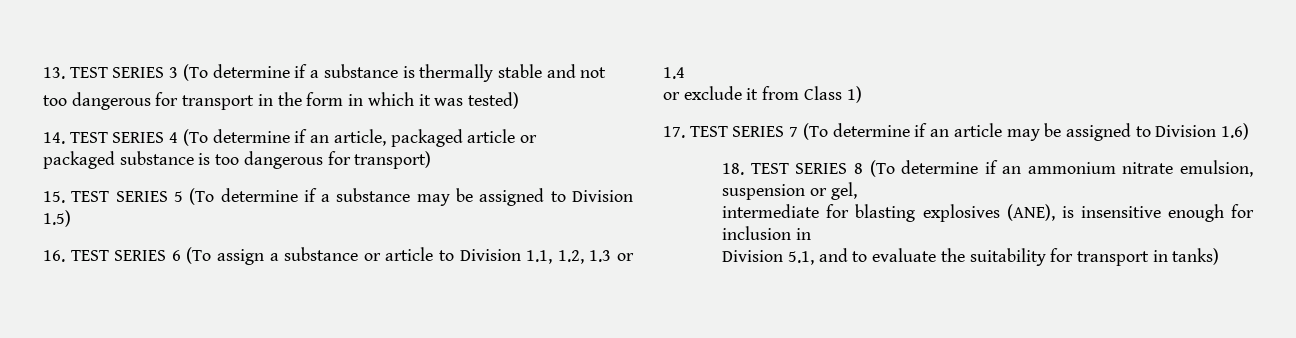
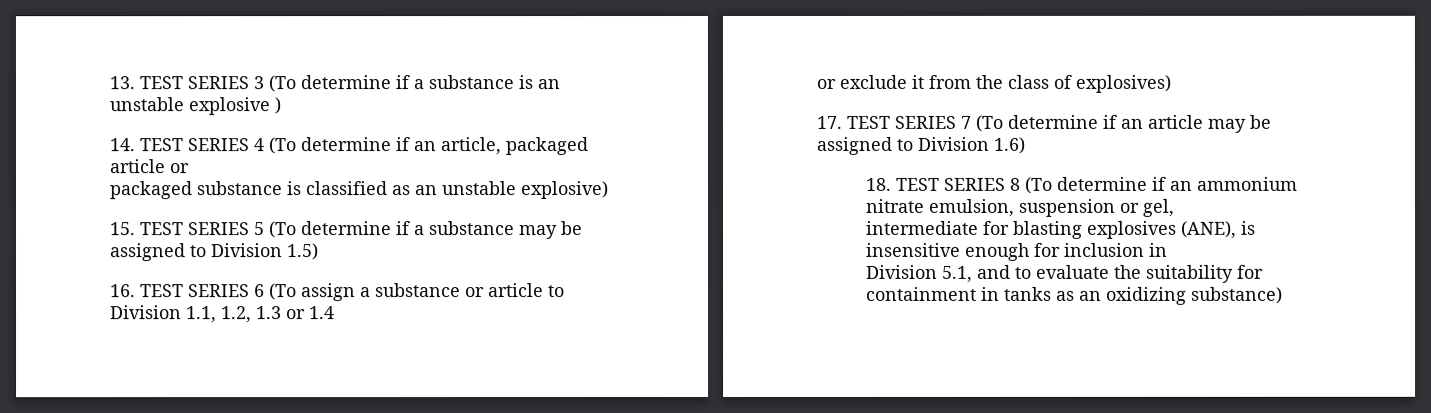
[419,64,607,82] [43,92,519,110] thermally stable and not // too dangerous for transport in the form in which it was tested) -> [537,79,560,90] [109,97,281,116] an unstable explosive )
[215,151,432,169] too dangerous for transport) -> [305,181,608,200] classified as an unstable explosive)
[803,86,862,103] Class 1) -> [975,74,1171,93] the class of explosives)
[1077,248,1220,266] transport in tanks) -> [866,286,1284,305] containment in tanks as an oxidizing substance)

